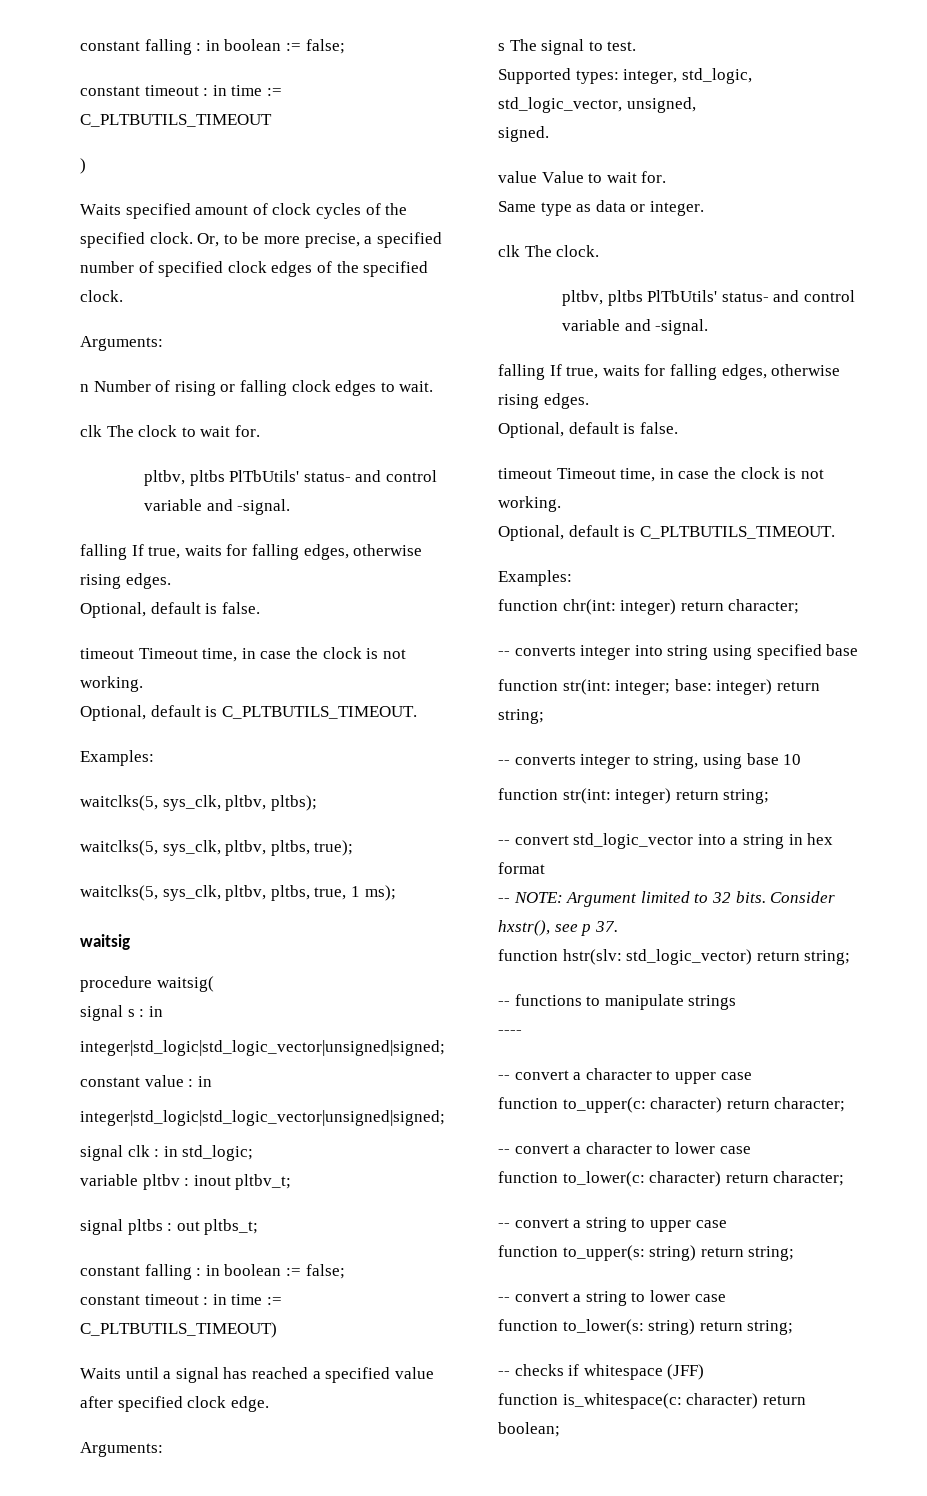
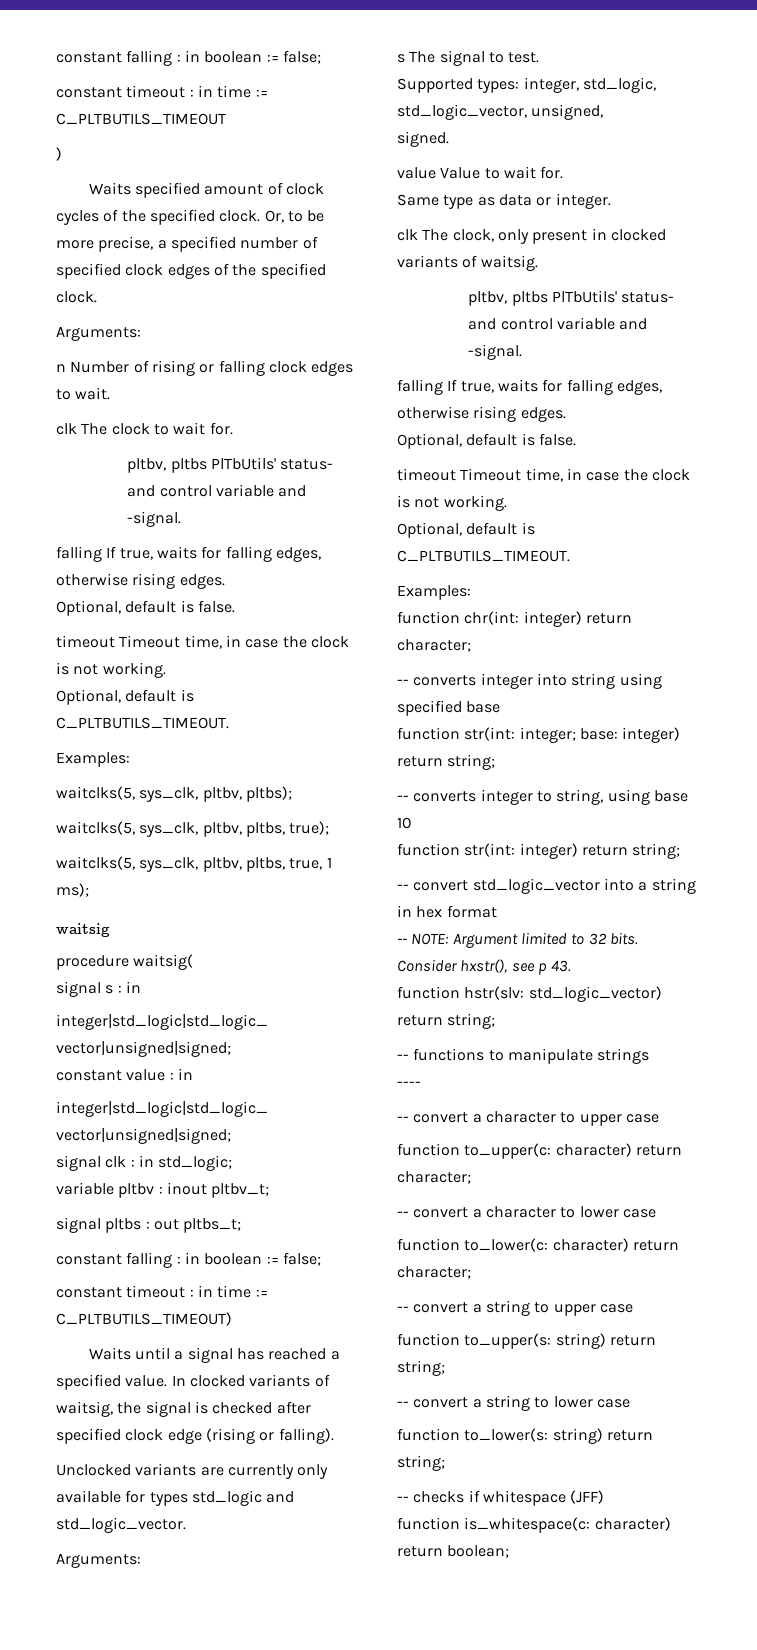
[394,1367,434,1379] [80,1396,269,1412] value after specified clock edge. -> [125,1374,330,1387] [56,1401,311,1417] [56,1428,334,1444] [56,1463,329,1479] [56,1490,295,1506] [56,1517,186,1533] value. In clocked variants of waitsig, the signal is checked after specified clock edge (rising or falling). // Unclocked variants are currently only available for types std_logic and std_logic_vector.
[556,245,600,257] clock. -> [452,228,666,244] [397,255,538,271] clock, only present in clocked variants of waitsig.
[594,921,618,932] 37. -> [551,960,572,972] 43.

